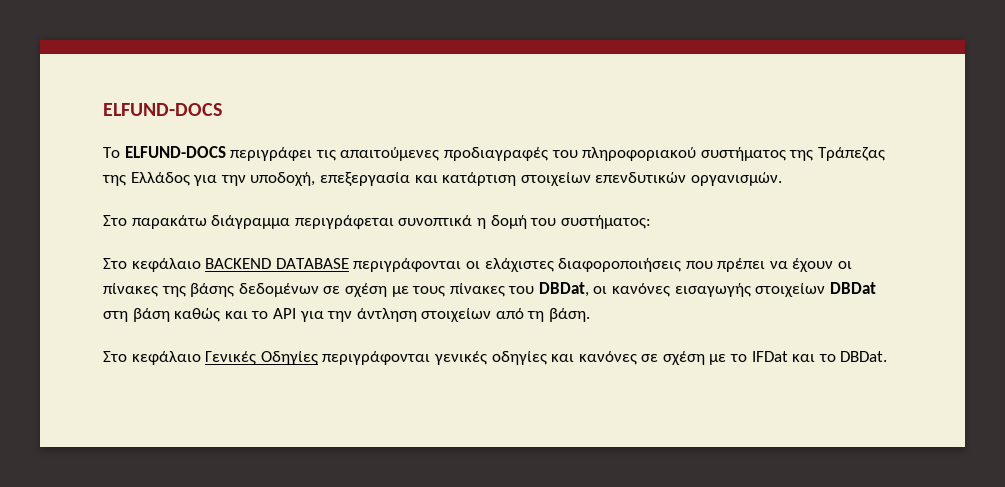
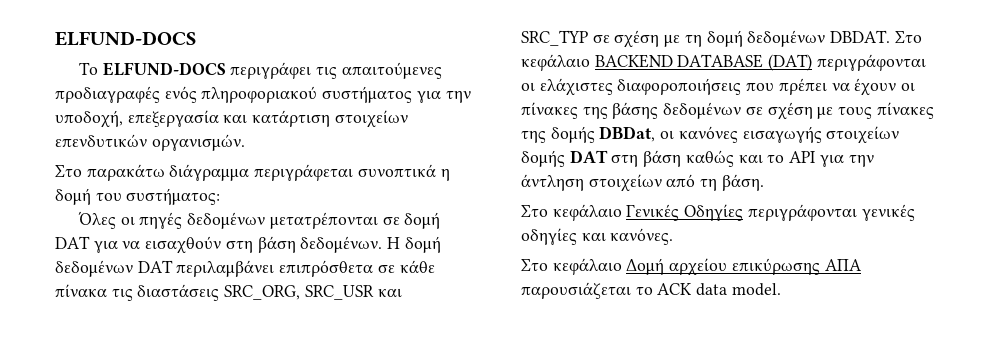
[551,150,578,158] του -> [164,86,197,103] ενός
[789,147,885,161] [102,172,190,186] της Τράπεζας της Ελλάδος -> (413, 94) none
(651, 222) none -> [78,211,441,229] [55,236,441,254] [55,260,435,277] [55,284,402,301] [521,30,891,48] Όλες οι πηγές δεδομένων μετατρέπονται σε δομή DAT για να εισαχθούν στη βάση δεδομένων. Η δομή δεδομένων DAT περιλαμβάνει επιπρόσθετα σε κάθε πίνακα τις διαστάσεις SRC_ORG, SRC_USR και SRC_TYP σε σχέση με τη δομή δεδομένων DBDAT.
(349, 263) none -> [768,54,813,71] (DAT)
[508,286,535,294] του -> [521,126,595,143] της δομής
[829,282,876,294] DBDat -> [521,150,608,167] δομής DAT
[578,351,888,365] κανόνες σε σχέση με το IFDat και το DBDat. -> [610,228,674,245] [521,258,862,276] [521,282,781,299] κανόνες. // Στο κεφάλαιο Δομή αρχείου επικύρωσης ΑΠΑ παρουσιάζεται το ACK data model.

